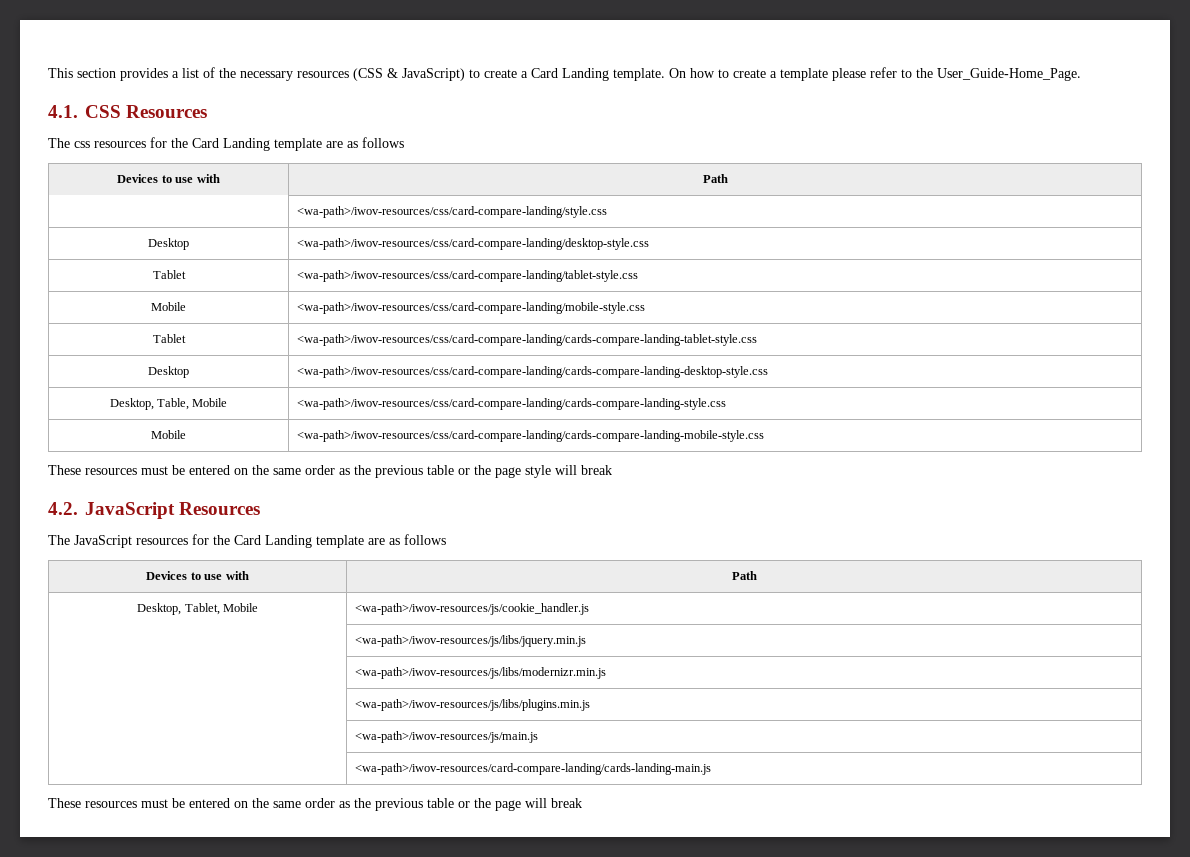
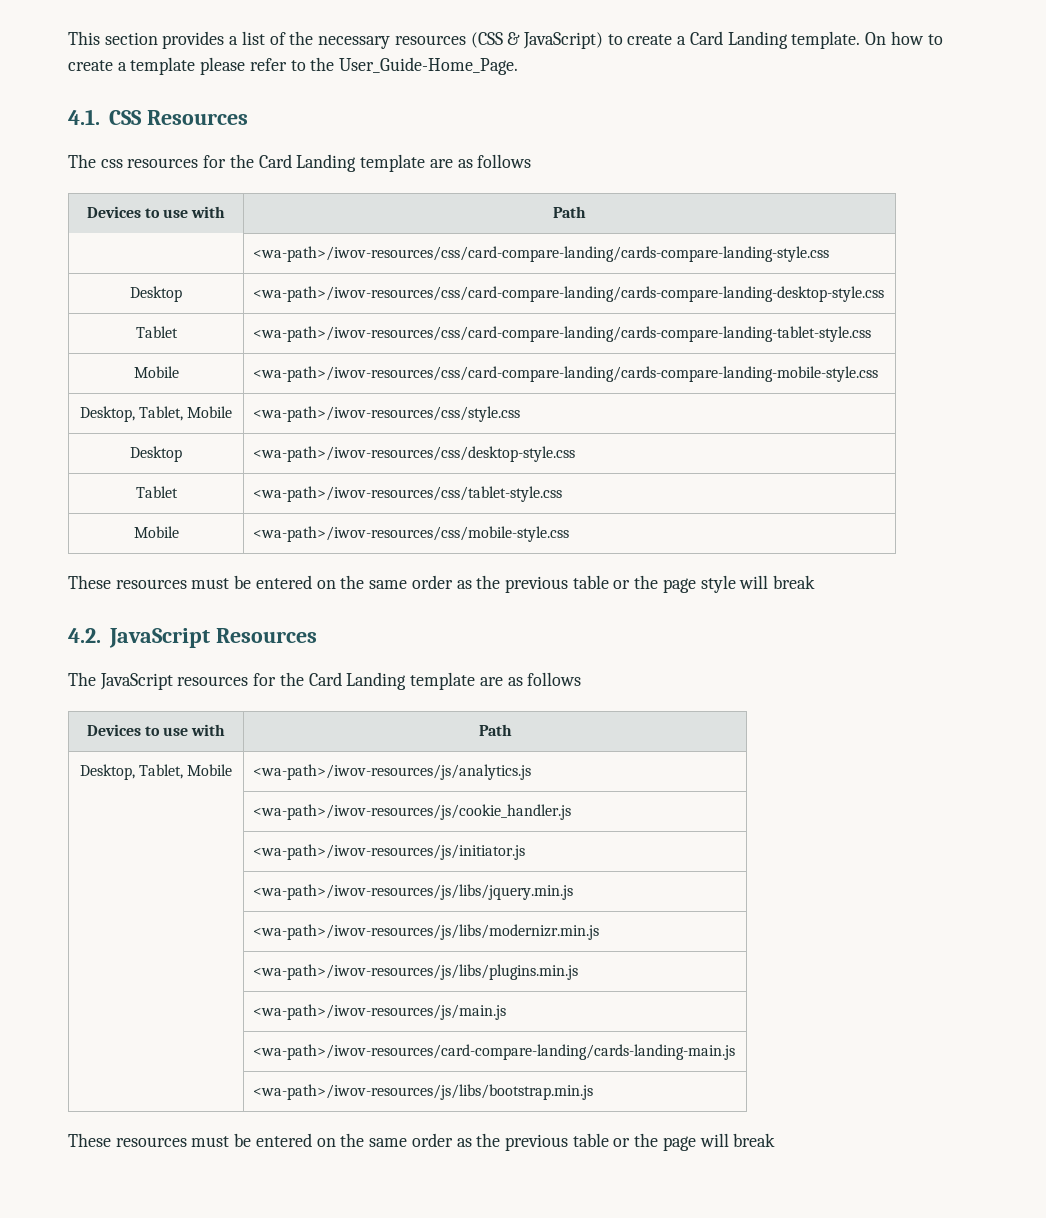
[296,206,607,218] [148,238,189,250] [296,238,649,250] [152,270,186,279] [296,270,638,282] [151,302,186,311] [296,302,645,314] [152,334,186,343] [296,334,757,346] [148,366,189,378] [296,366,768,378] [109,398,228,410] [296,398,726,410] [151,430,186,439] [296,430,764,442] <wa-path>/iwov-resources/css/card-compare-landing/style.css // Desktop | <wa-path>/iwov-resources/css/card-compare-landing/desktop-style.css // Tablet | <wa-path>/iwov-resources/css/card-compare-landing/tablet-style.css // Mobile | <wa-path>/iwov-resources/css/card-compare-landing/mobile-style.css // Tablet | <wa-path>/iwov-resources/css/card-compare-landing/cards-compare-landing-tablet-style.css // Desktop | <wa-path>/iwov-resources/css/card-compare-landing/cards-compare-landing-desktop-style.css // Desktop, Table, Mobile | <wa-path>/iwov-resources/css/card-compare-landing/cards-compare-landing-style.css // Mobile | <wa-path>/iwov-resources/css/card-compare-landing/cards-compare-landing-mobile-style.css -> [252,246,829,262] [130,286,182,302] [252,286,884,302] [135,326,178,338] [252,326,871,342] [133,366,179,378] [252,366,878,382] [79,406,233,422] [252,406,520,422] [130,446,182,462] [252,446,575,462] [135,486,178,498] [252,486,562,502] [133,526,179,538] [252,526,569,542] <wa-path>/iwov-resources/css/card-compare-landing/cards-compare-landing-style.css // Desktop | <wa-path>/iwov-resources/css/card-compare-landing/cards-compare-landing-desktop-style.css // Tablet | <wa-path>/iwov-resources/css/card-compare-landing/cards-compare-landing-tablet-style.css // Mobile | <wa-path>/iwov-resources/css/card-compare-landing/cards-compare-landing-mobile-style.css // Desktop, Tablet, Mobile | <wa-path>/iwov-resources/css/style.css // Desktop | <wa-path>/iwov-resources/css/desktop-style.css // Tablet | <wa-path>/iwov-resources/css/tablet-style.css // Mobile | <wa-path>/iwov-resources/css/mobile-style.css
(258, 607) none -> [252,764,531,780] | <wa-path>/iwov-resources/js/analytics.js //
(589, 609) none -> [252,844,525,860] // | <wa-path>/iwov-resources/js/initiator.js
(711, 769) none -> [252,1084,593,1100] // | <wa-path>/iwov-resources/js/libs/bootstrap.min.js

